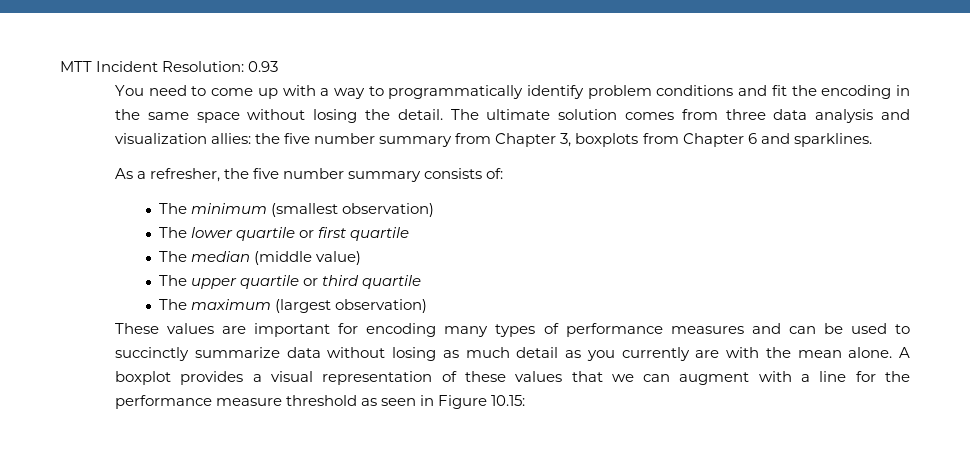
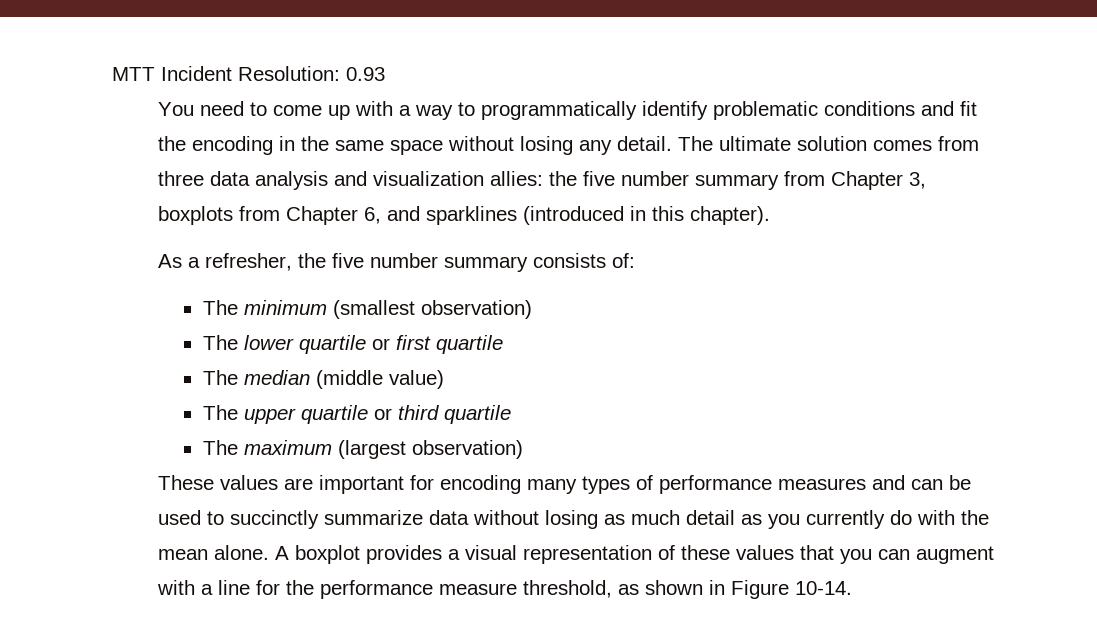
[587,85,652,99] problem -> [712,101,818,120] problematic
[365,109,391,120] the -> [578,140,612,155] any
[747,133,872,147] 6 and sparklines. -> [363,206,770,225] 6, and sparklines (introduced in this chapter).
[695,350,720,358] are -> [889,510,912,525] do
[611,374,634,382] we -> [839,549,872,564] you
[286,395,417,406] threshold as seen -> [522,580,703,598] threshold, as shown
[491,395,526,406] 10.15: -> [794,581,852,595] 10-14.

